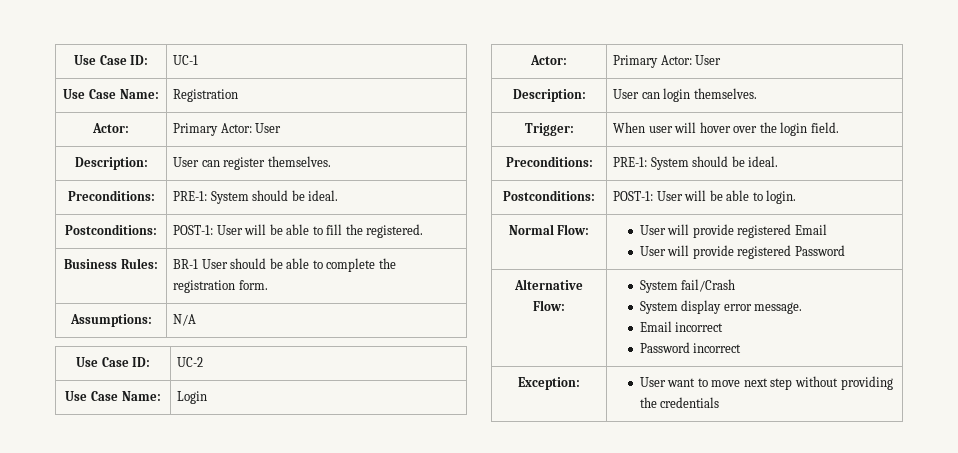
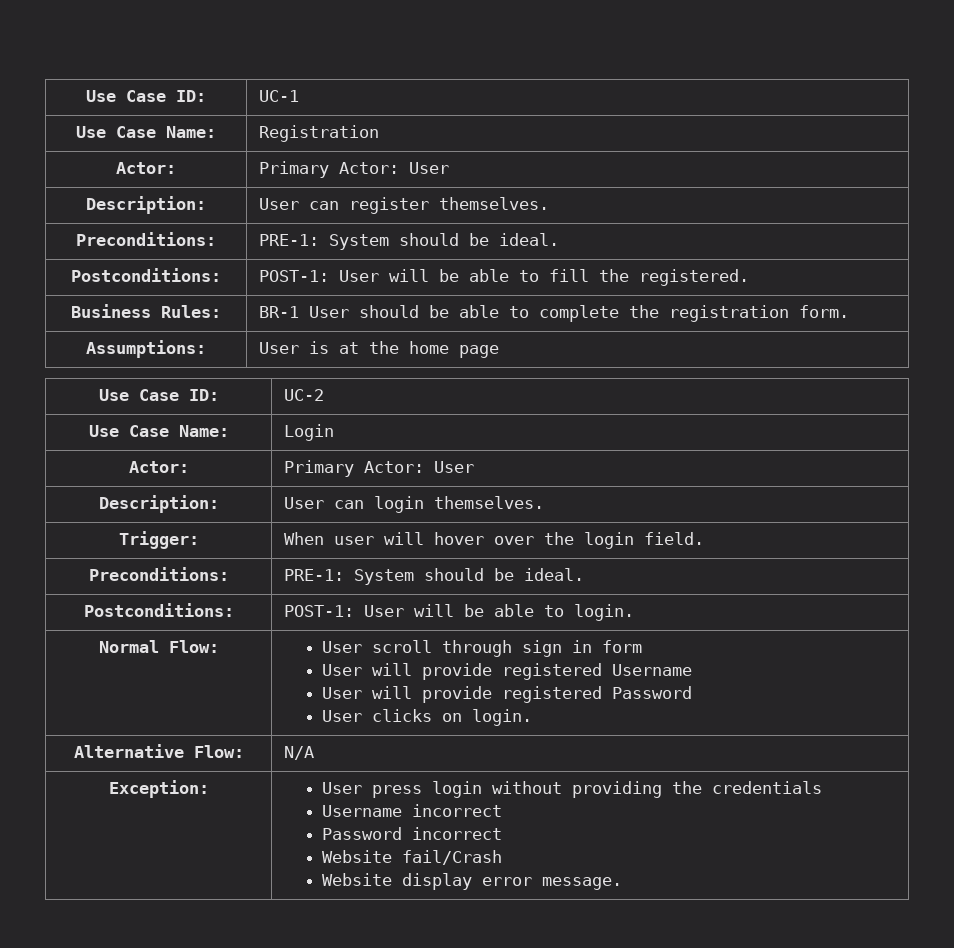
[173,314,197,326] N/A -> [258,341,499,358] User is at the home page
[667,224,827,238] will provide registered Email -> [371,640,642,657] [321,663,692,680] scroll through sign in form // User will provide registered Username
[514,279,583,290] [533,300,565,311] [639,279,736,293] [639,300,803,314] [639,321,724,332] [639,342,742,353] [518,377,580,390] [639,376,893,390] [639,397,720,408] // Alternative Flow: | System fail/Crash // System display error message. // Email incorrect // Password incorrect // Exception: | User want to move next step without providing the credentials -> [321,709,532,726] [73,744,244,758] [283,746,314,760] [108,780,209,798] [321,781,822,798] [321,804,502,817] [321,827,502,840] [321,850,502,865] [321,873,622,890] // User clicks on login. // Alternative Flow: | N/A // Exception: | User press login without providing the credentials // Username incorrect // Password incorrect // Website fail/Crash // Website display error message.

